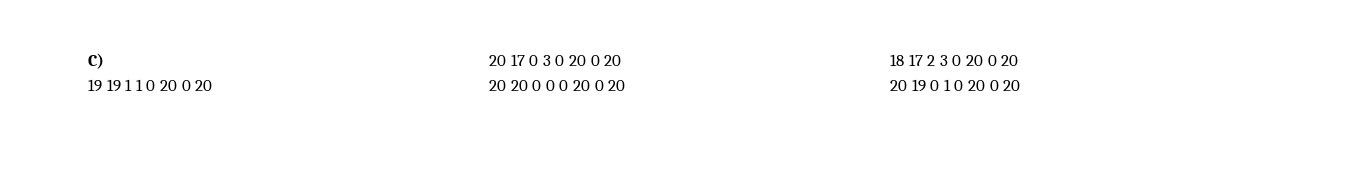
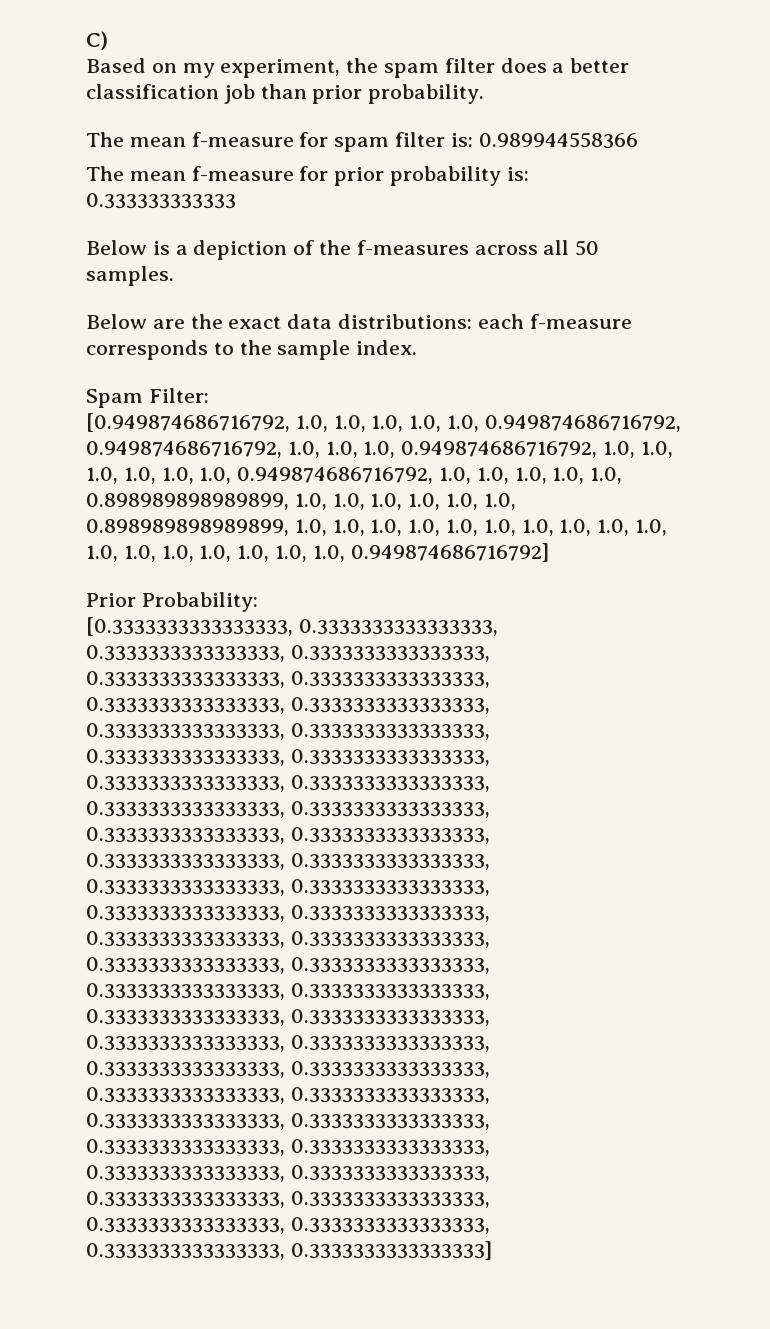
[88,79,213,92] [489,54,622,66] [489,80,626,91] [890,54,1019,66] [890,79,1021,92] 19 19 1 1 0 20 0 20 // 20 17 0 3 0 20 0 20 // 20 20 0 0 0 20 0 20 // 18 17 2 3 0 20 0 20 // 20 19 0 1 0 20 0 20 -> [86,58,630,78] [86,84,485,104] [86,132,638,152] [86,166,529,186] [86,193,236,209] [86,240,600,260] [86,266,174,286] [86,314,632,329] [86,340,418,360] [86,388,209,408] [86,413,681,432] [86,441,673,458] [86,467,623,484] [86,493,516,510] [86,519,668,536] [86,543,549,562] [86,592,258,612] [86,617,498,636] [86,645,490,662] [86,671,490,688] [86,697,490,714] [86,723,490,740] [86,749,490,766] [86,775,490,792] [86,801,490,818] [86,827,490,844] [86,853,490,870] [86,879,490,896] [86,905,490,922] [86,931,490,948] [86,957,490,974] [86,983,490,1000] [86,1009,490,1026] [86,1035,490,1052] [86,1061,490,1078] [86,1087,490,1104] [86,1113,490,1130] [86,1139,490,1156] [86,1165,490,1182] [86,1191,490,1208] [86,1217,490,1234] [86,1241,492,1260] Based on my experiment, the spam filter does a better classification job than prior probability. // The mean f-measure for spam filter is: 0.989944558366 // The mean f-measure for prior probability is: 0.333333333333 // Below is a depiction of the f-measures across all 50 samples. // Below are the exact data distributions: each f-measure corresponds to the sample index. // Spam Filter: // [0.949874686716792, 1.0, 1.0, 1.0, 1.0, 1.0, 0.949874686716792, 0.949874686716792, 1.0, 1.0, 1.0, 0.949874686716792, 1.0, 1.0, 1.0, 1.0, 1.0, 1.0, 0.949874686716792, 1.0, 1.0, 1.0, 1.0, 1.0, 0.898989898989899, 1.0, 1.0, 1.0, 1.0, 1.0, 1.0, 0.898989898989899, 1.0, 1.0, 1.0, 1.0, 1.0, 1.0, 1.0, 1.0, 1.0, 1.0, 1.0, 1.0, 1.0, 1.0, 1.0, 1.0, 1.0, 0.949874686716792] // Prior Probability: // [0.3333333333333333, 0.3333333333333333, 0.3333333333333333, 0.3333333333333333, 0.3333333333333333, 0.3333333333333333, 0.3333333333333333, 0.3333333333333333, 0.3333333333333333, 0.3333333333333333, 0.3333333333333333, 0.3333333333333333, 0.3333333333333333, 0.3333333333333333, 0.3333333333333333, 0.3333333333333333, 0.3333333333333333, 0.3333333333333333, 0.3333333333333333, 0.3333333333333333, 0.3333333333333333, 0.3333333333333333, 0.3333333333333333, 0.3333333333333333, 0.3333333333333333, 0.3333333333333333, 0.3333333333333333, 0.3333333333333333, 0.3333333333333333, 0.3333333333333333, 0.3333333333333333, 0.3333333333333333, 0.3333333333333333, 0.3333333333333333, 0.3333333333333333, 0.3333333333333333, 0.3333333333333333, 0.3333333333333333, 0.3333333333333333, 0.3333333333333333, 0.3333333333333333, 0.3333333333333333, 0.3333333333333333, 0.3333333333333333, 0.3333333333333333, 0.3333333333333333, 0.3333333333333333, 0.3333333333333333, 0.3333333333333333, 0.3333333333333333]

